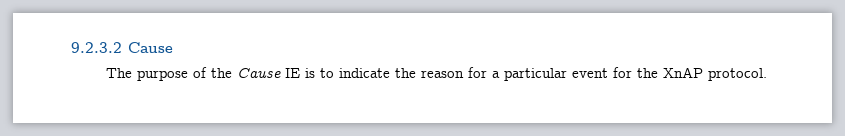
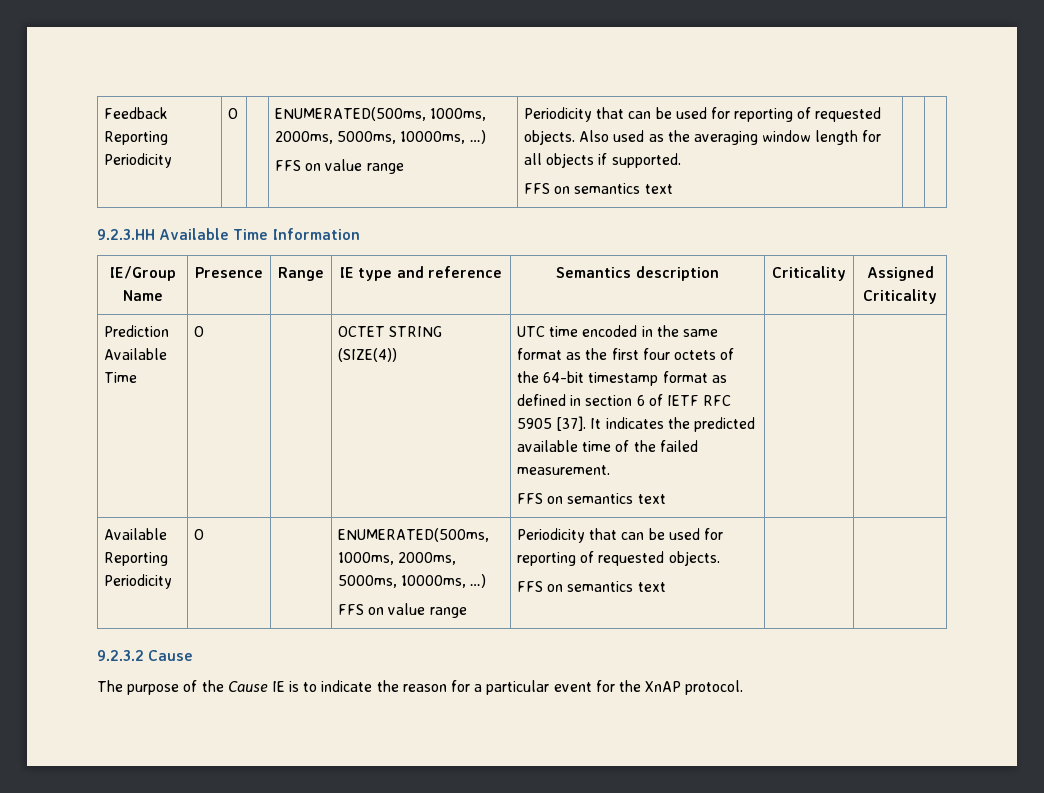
(71, 47) none -> [103,107,168,119] [103,131,168,145] [103,153,172,168] [227,108,238,119] [274,107,487,121] [274,130,486,144] [274,159,404,174] [523,107,882,122] [523,130,882,145] [523,153,681,168] [523,183,673,194] [97,228,360,240] [109,266,176,281] [122,290,163,301] [195,267,263,278] [278,267,324,281] [340,266,502,281] [556,266,719,281] [772,266,846,281] [866,266,934,281] [863,289,937,304] [103,325,169,337] [103,348,167,360] [103,372,137,383] [193,326,204,337] [337,326,443,337] [337,348,397,362] [516,325,718,337] [516,348,735,360] [516,371,727,386] [516,394,732,406] [516,416,755,432] [516,440,698,452] [516,465,610,475] [516,493,666,504] [103,528,167,540] [103,552,168,566] [103,574,172,589] [193,529,204,540] [337,528,489,542] [337,552,457,565] [337,574,487,588] [337,603,467,618] [516,528,723,543] [516,551,720,566] [516,581,666,592] Feedback Reporting Periodicity | O | | ENUMERATED(500ms, 1000ms, 2000ms, 5000ms, 10000ms, …) // FFS on value range | Periodicity that can be used for reporting of requested objects. Also used as the averaging window length for all objects if supported. // FFS on semantics text | | // 9.2.3.HH Available Time Information // IE/Group Name | Presence | Range | IE type and reference | Semantics description | Criticality | Assigned Criticality // Prediction Available Time | O | | OCTET STRING (SIZE(4)) | UTC time encoded in the same format as the first four octets of the 64-bit timestamp format as defined in section 6 of IETF RFC 5905 [37]. It indicates the predicted available time of the failed measurement. // FFS on semantics text | | // Available Reporting Periodicity | O | | ENUMERATED(500ms, 1000ms, 2000ms, 5000ms, 10000ms, …) // FFS on value range | Periodicity that can be used for reporting of requested objects. // FFS on semantics text | | //

